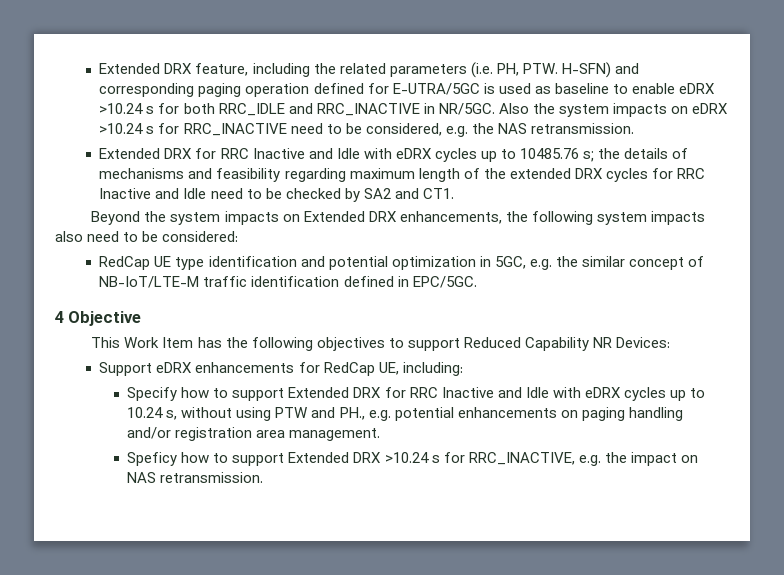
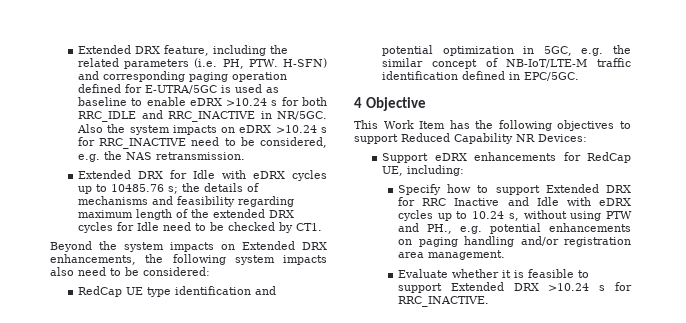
[220,148,333,159] RRC Inactive and -> (188, 174) none
[676,168,705,179] [99,188,180,199] RRC Inactive and -> (135, 226) none
[363,188,419,199] SA2 and -> (294, 227) none
[127,452,210,466] Speficy how -> [397,269,574,278] Evaluate whether it is feasible
[468,452,698,466] [127,472,264,483] RRC_INACTIVE, e.g. the impact on NAS retransmission. -> [397,296,489,307] RRC_INACTIVE.

